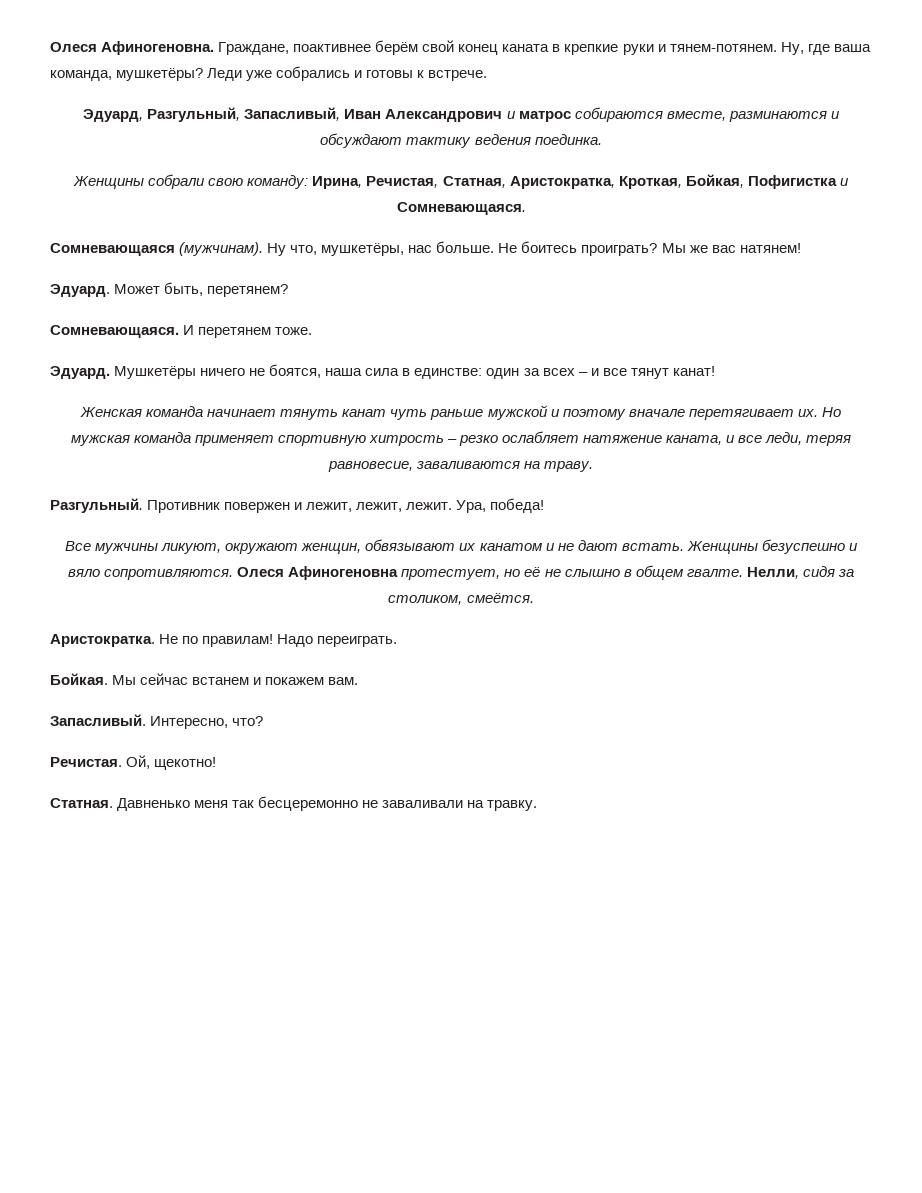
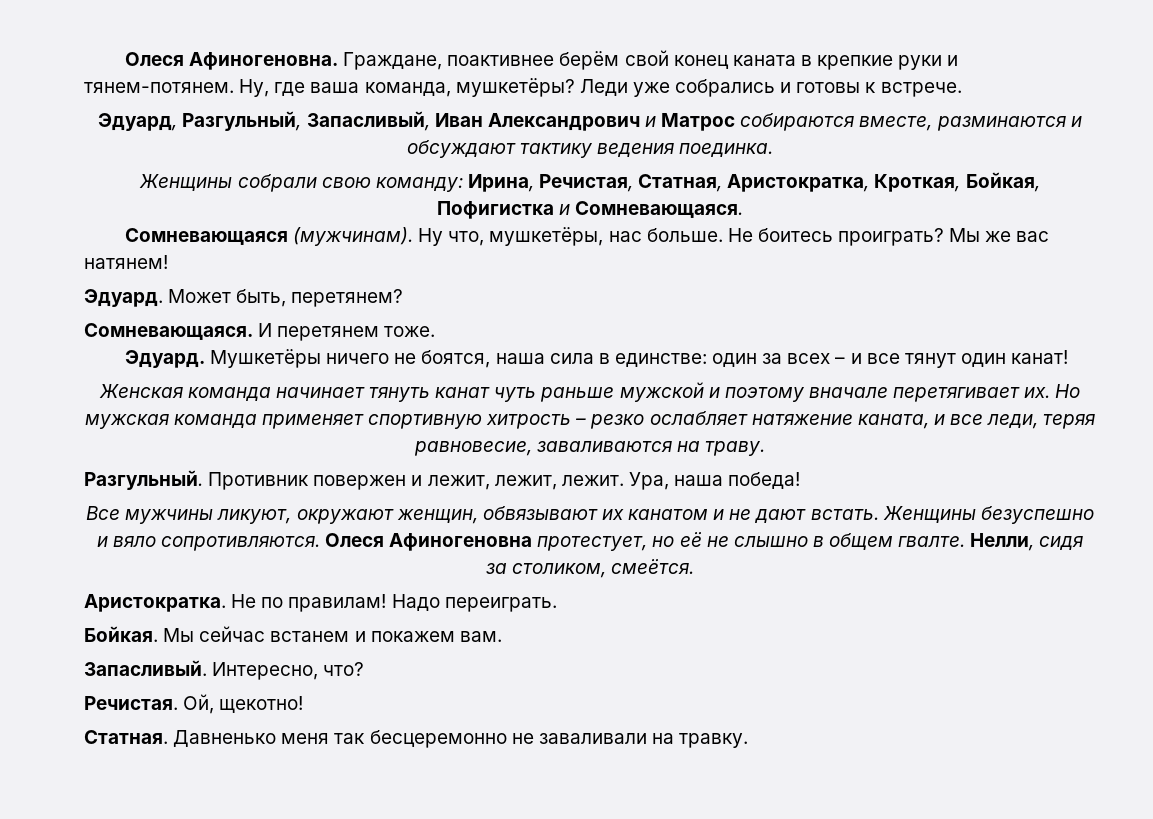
[518,111,571,122] матрос -> [661,113,736,131] Матрос
(669, 373) none -> [960,353,1006,367] один
(487, 506) none -> [674,475,724,486] наша

